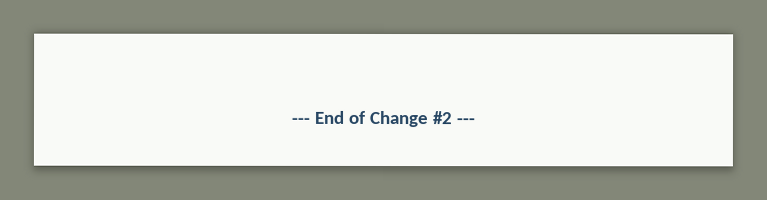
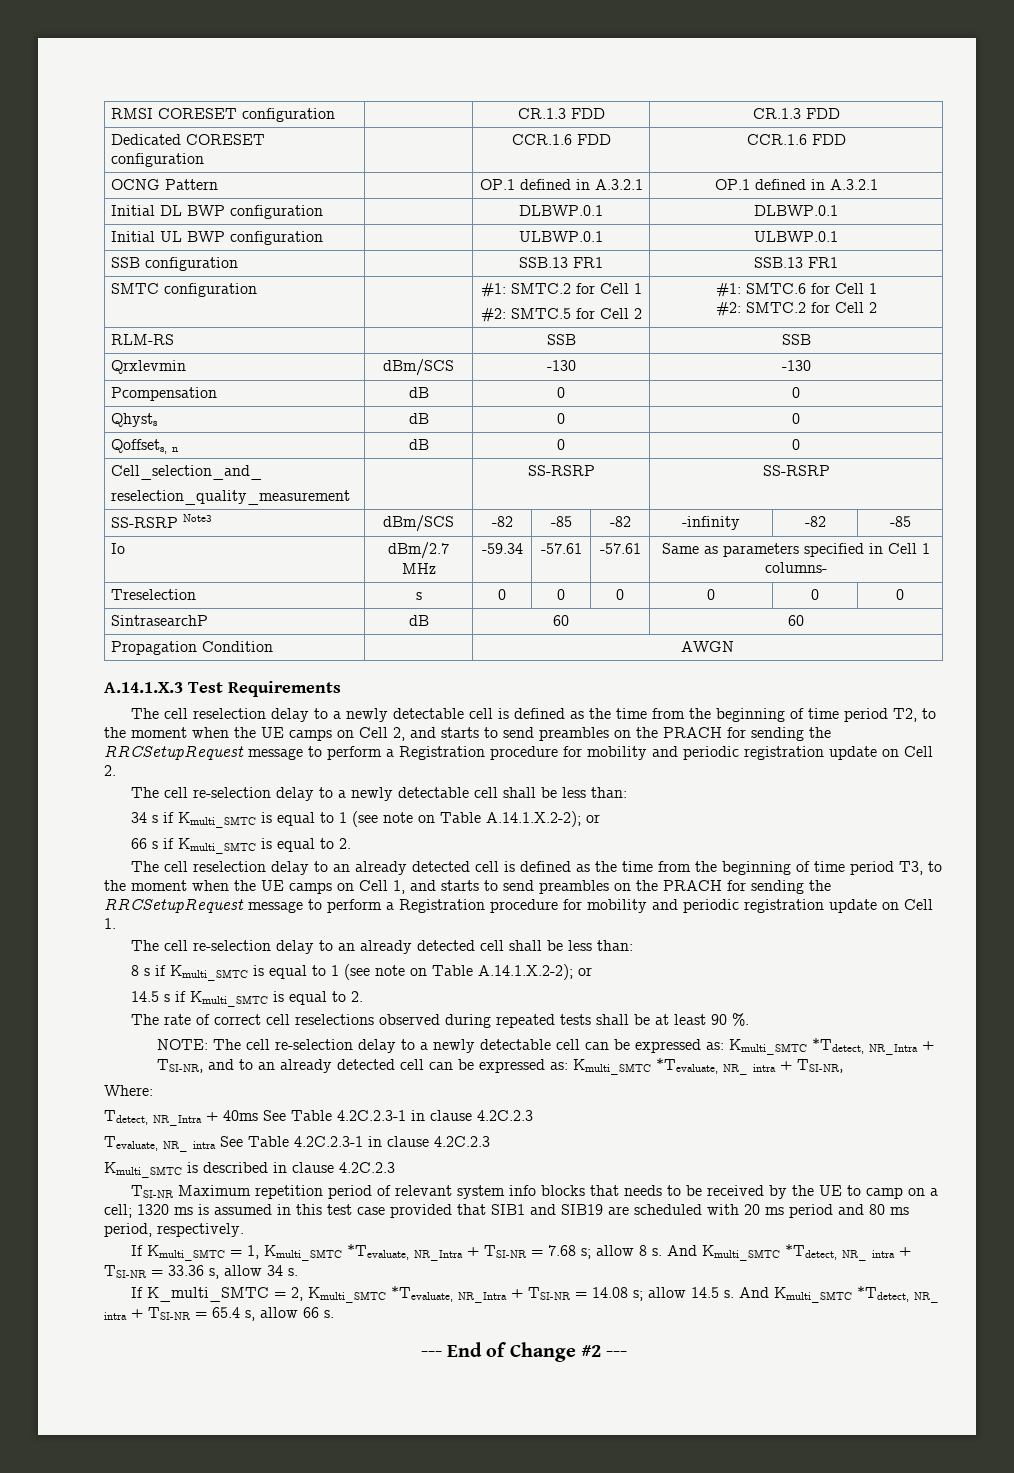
(291, 120) none -> [111,108,336,122] [517,108,605,119] [752,108,840,119] [111,134,266,145] [111,153,205,167] [511,134,611,145] [746,134,846,145] [111,179,219,190] [479,179,643,190] [714,179,878,190] [111,205,324,219] [519,205,603,216] [754,205,838,216] [111,231,324,245] [519,231,603,242] [754,231,838,242] [111,257,239,271] [519,257,603,268] [754,257,838,268] [111,283,258,297] [480,283,642,297] [480,308,642,322] [715,283,877,297] [715,302,877,316] [111,334,175,345] [546,334,576,345] [781,334,811,345] [111,360,187,374] [383,359,454,376] [546,360,576,371] [781,360,811,371] [111,387,218,401] [408,387,429,398] [557,387,565,398] [792,387,800,398] [111,413,158,427] [408,413,429,424] [557,413,565,424] [792,413,800,424] [111,439,179,454] [408,439,429,450] [557,439,565,450] [792,439,800,450] [111,465,263,480] [111,490,351,505] [527,465,595,476] [762,465,830,476] [111,514,213,528] [383,515,454,532] [491,516,513,527] [550,516,572,527] [609,516,631,527] [682,516,740,530] [804,516,826,527] [889,516,911,527] [111,543,126,554] [388,542,449,559] [401,563,436,574] [481,543,523,554] [540,543,582,554] [599,543,641,554] [662,543,930,557] [765,562,827,573] [111,589,197,600] [415,592,422,600] [498,589,506,600] [557,589,565,600] [616,589,624,600] [707,589,715,600] [811,589,819,600] [896,589,904,600] [111,615,209,626] [408,615,429,626] [553,615,569,626] [788,615,804,626] [111,641,274,655] [681,641,734,652] [104,681,341,697] [131,708,937,722] [104,727,831,741] [104,745,933,760] [104,765,116,776] [131,787,628,801] [130,811,600,828] [130,838,351,854] [131,861,943,875] [104,880,831,894] [104,898,933,913] [104,918,116,929] [131,940,634,954] [130,964,592,981] [130,991,363,1007] [131,1013,750,1028] [157,1038,935,1055] [157,1058,844,1075] [104,1085,153,1096] [104,1110,533,1126] [104,1136,490,1152] [104,1162,395,1178] [131,1185,939,1199] [104,1204,909,1218] [104,1223,244,1237] [131,1244,912,1261] [104,1265,298,1279] [131,1286,940,1303] [104,1307,334,1321] RMSI CORESET configuration | | CR.1.3 FDD | CR.1.3 FDD // Dedicated CORESET configuration | | CCR.1.6 FDD | CCR.1.6 FDD // OCNG Pattern | | OP.1 defined in A.3.2.1 | OP.1 defined in A.3.2.1 // Initial DL BWP configuration | | DLBWP.0.1 | DLBWP.0.1 // Initial UL BWP configuration | | ULBWP.0.1 | ULBWP.0.1 // SSB configuration | | SSB.13 FR1 | SSB.13 FR1 // SMTC configuration | | #1: SMTC.2 for Cell 1 // #2: SMTC.5 for Cell 2 | #1: SMTC.6 for Cell 1 // #2: SMTC.2 for Cell 2 // RLM-RS | | SSB | SSB // Qrxlevmin | dBm/SCS | -130 | -130 // Pcompensation | dB | 0 | 0 // Qhysts | dB | 0 | 0 // Qoffsets, n | dB | 0 | 0 // Cell_selection_and_ // reselection_quality_measurement | | SS-RSRP | SS-RSRP // SS-RSRP Note3 | dBm/SCS | -82 | -85 | -82 | -infinity | -82 | -85 // Io | dBm/2.7 MHz | -59.34 | -57.61 | -57.61 | Same as parameters specified in Cell 1 columns- // Treselection | s | 0 | 0 | 0 | 0 | 0 | 0 // SintrasearchP | dB | 60 | 60 // Propagation Condition | | AWGN // A.14.1.X.3 Test Requirements // The cell reselection delay to a newly detectable cell is defined as the time from the beginning of time period T2, to the moment when the UE camps on Cell 2, and starts to send preambles on the PRACH for sending the RRCSetupRequest message to perform a Registration procedure for mobility and periodic registration update on Cell 2. // The cell re-selection delay to a newly detectable cell shall be less than: // 34 s if Kmulti_SMTC is equal to 1 (see note on Table A.14.1.X.2-2); or // 66 s if Kmulti_SMTC is equal to 2. // The cell reselection delay to an already detected cell is defined as the time from the beginning of time period T3, to the moment when the UE camps on Cell 1, and starts to send preambles on the PRACH for sending the RRCSetupRequest message to perform a Registration procedure for mobility and periodic registration update on Cell 1. // The cell re-selection delay to an already detected cell shall be less than: // 8 s if Kmulti_SMTC is equal to 1 (see note on Table A.14.1.X.2-2); or // 14.5 s if Kmulti_SMTC is equal to 2. // The rate of correct cell reselections observed during repeated tests shall be at least 90 %. // NOTE: The cell re-selection delay to a newly detectable cell can be expressed as: Kmulti_SMTC *Tdetect, NR_Intra + TSI-NR, and to an already detected cell can be expressed as: Kmulti_SMTC *Tevaluate, NR_ intra + TSI-NR, // Where: // Tdetect, NR_Intra + 40ms See Table 4.2C.2.3-1 in clause 4.2C.2.3 // Tevaluate, NR_ intra See Table 4.2C.2.3-1 in clause 4.2C.2.3 // Kmulti_SMTC is described in clause 4.2C.2.3 // TSI-NR Maximum repetition period of relevant system info blocks that needs to be received by the UE to camp on a cell; 1320 ms is assumed in this test case provided that SIB1 and SIB19 are scheduled with 20 ms period and 80 ms period, respectively. // If Kmulti_SMTC = 1, Kmulti_SMTC *Tevaluate, NR_Intra + TSI-NR = 7.68 s; allow 8 s. And Kmulti_SMTC *Tdetect, NR_ intra + TSI-NR = 33.36 s, allow 34 s. // If K_multi_SMTC = 2, Kmulti_SMTC *Tevaluate, NR_Intra + TSI-NR = 14.08 s; allow 14.5 s. And Kmulti_SMTC *Tdetect, NR_ intra + TSI-NR = 65.4 s, allow 66 s. //

